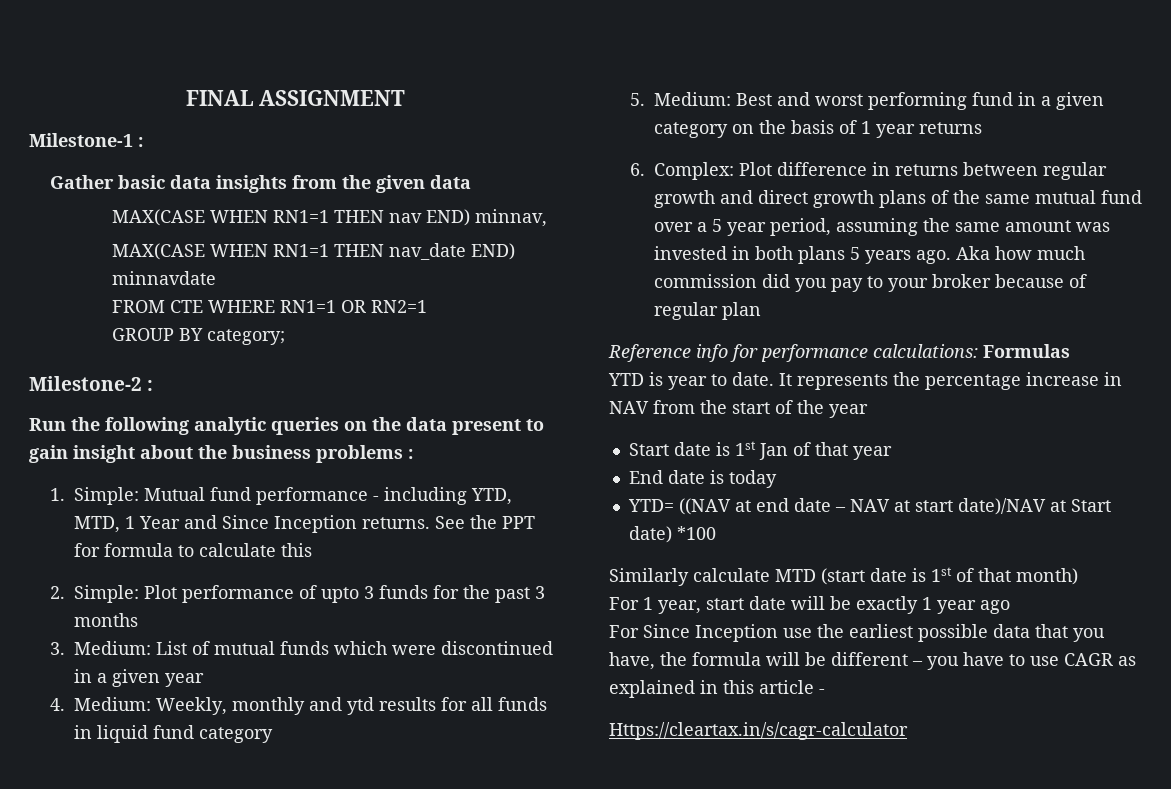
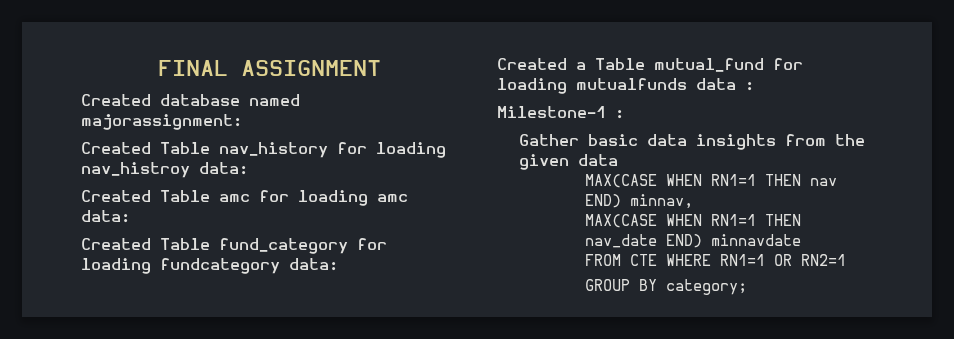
(406, 98) none -> [81,94,300,106] [81,114,242,130] [81,142,446,158] [81,162,248,178] [81,190,408,206] [81,210,130,223] [81,238,387,254] [81,258,338,274] [497,58,803,72] [497,78,754,94] // Created database named majorassignment: // Created Table nav_history for loading nav_histroy data: // Created Table amc for loading amc data: // Created Table fund_category for loading fundcategory data: // Created a Table mutual_fund for loading mutualfunds data :
[29,376,154,391] [29,417,544,435] [29,445,413,463] [49,487,512,505] [73,515,535,533] [73,543,312,557] [49,585,545,603] [73,613,138,627] [49,641,553,655] [73,669,204,687] [49,697,547,715] [73,725,273,743] [629,92,1104,110] [653,120,982,138] [629,162,1107,180] [653,190,1142,208] [653,218,1110,236] [653,246,1085,264] [653,274,1087,292] [653,302,761,320] [608,344,1070,362] [608,372,1122,390] [609,400,868,418] [628,441,892,460] [628,470,777,488] [627,498,1111,515] [628,526,716,543] [609,567,1078,586] [609,596,1010,614] [609,624,1105,642] [609,652,1136,670] [609,680,825,698] [609,722,908,740] // Milestone-2 : // Run the following analytic queries on the data present to gain insight about the business problems : // 1. Simple: Mutual fund performance - including YTD, MTD, 1 Year and Since Inception returns. See the PPT for formula to calculate this // 2. Simple: Plot performance of upto 3 funds for the past 3 months // 3. Medium: List of mutual funds which were discontinued in a given year // 4. Medium: Weekly, monthly and ytd results for all funds in liquid fund category // 5. Medium: Best and worst performing fund in a given category on the basis of 1 year returns // 6. Complex: Plot difference in returns between regular growth and direct growth plans of the same mutual fund over a 5 year period, assuming the same amount was invested in both plans 5 years ago. Aka how much commission did you pay to your broker because of regular plan // Reference info for performance calculations: Formulas // YTD is year to date. It represents the percentage increase in NAV from the start of the year // Start date is 1st Jan of that year // End date is today // YTD= ((NAV at end date – NAV at start date)/NAV at Start date) *100 // Similarly calculate MTD (start date is 1st of that month) // For 1 year, start date will be exactly 1 year ago // For Since Inception use the earliest possible data that you have, the formula will be different – you have to use CAGR as explained in this article - // Https://cleartax.in/s/cagr-calculator -> (747, 287) none

